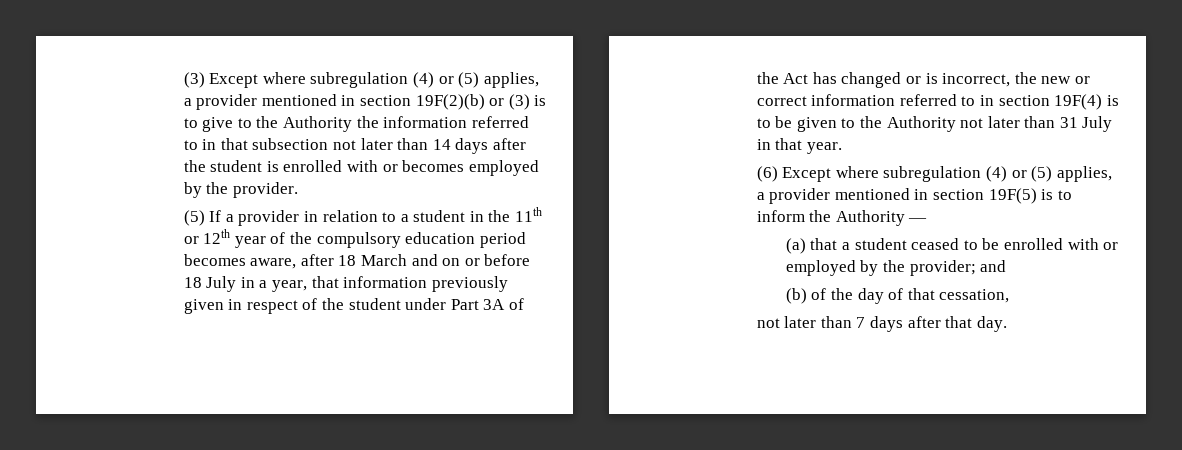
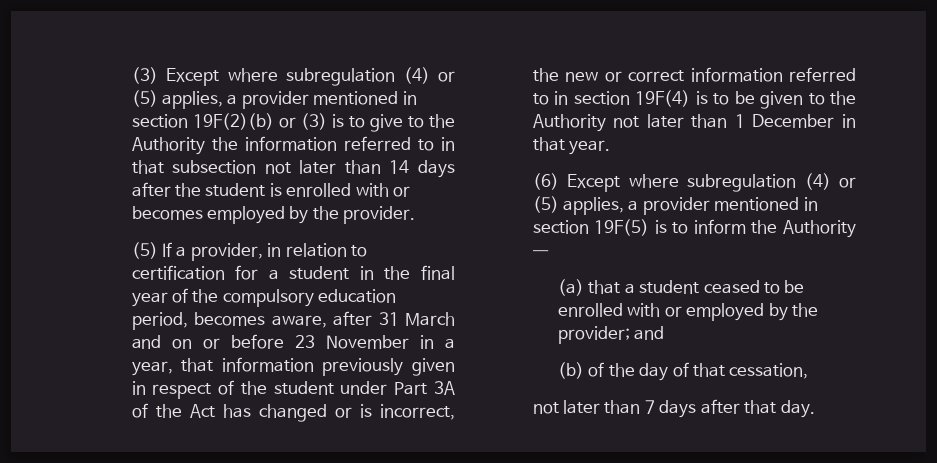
[238,210,300,226] provider -> [190,243,263,261] provider,
(397, 217) none -> [131,265,259,280] certification for
[515,207,543,222] [183,229,231,244] 11th or 12th -> [421,265,455,280] final
[479,232,526,248] period -> [131,312,188,330] period,
[338,255,357,266] 18 -> [378,312,399,326] 31
[183,276,237,292] 18 July -> [295,335,410,349] 23 November
[1059,116,1113,132] 31 July -> [734,114,835,128] 1 December

